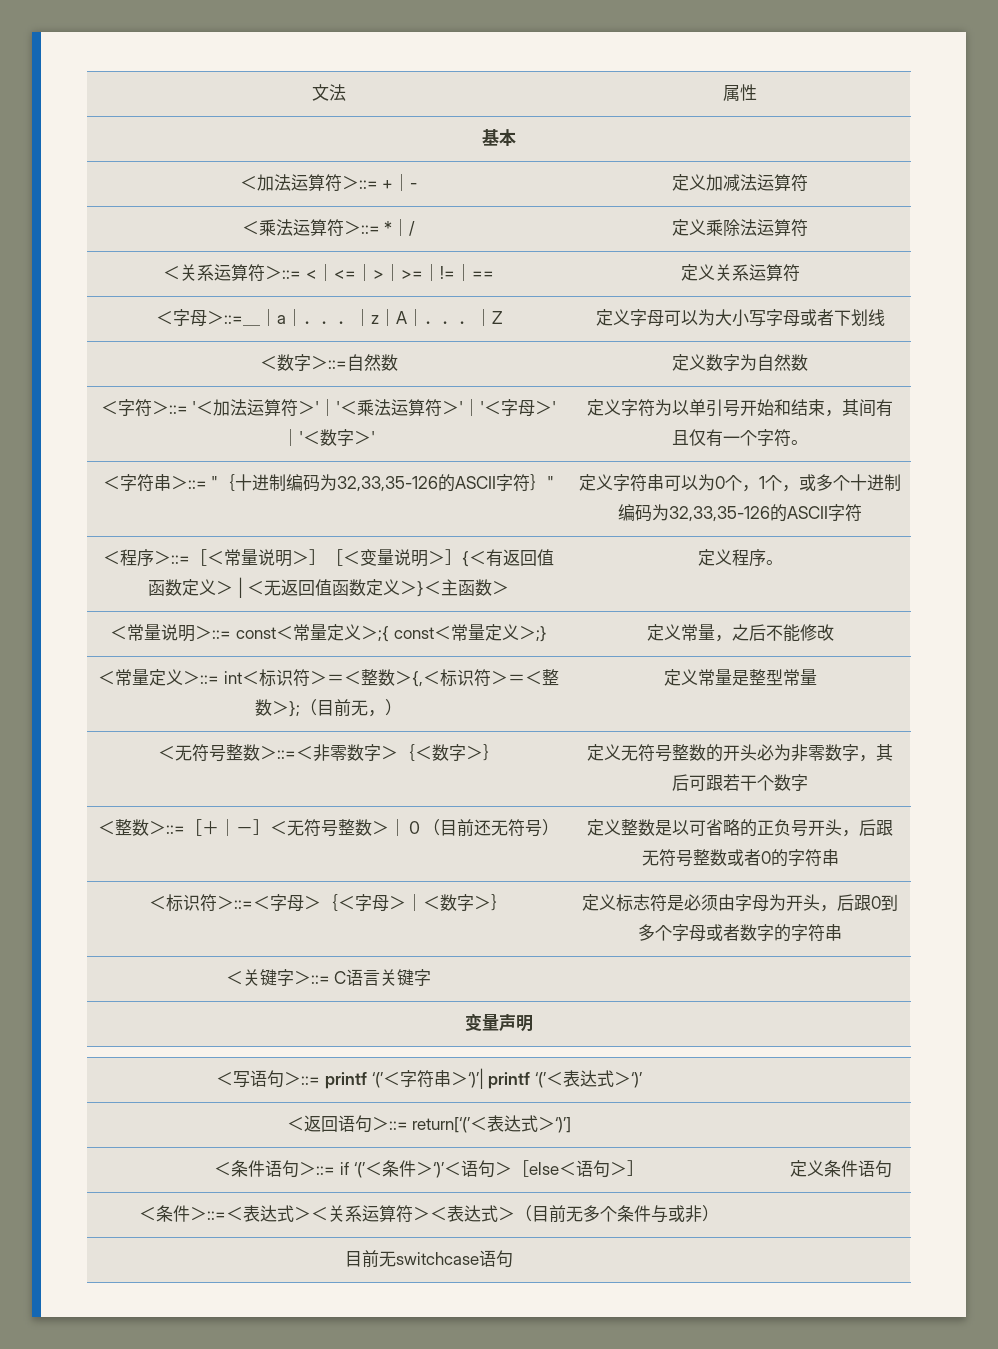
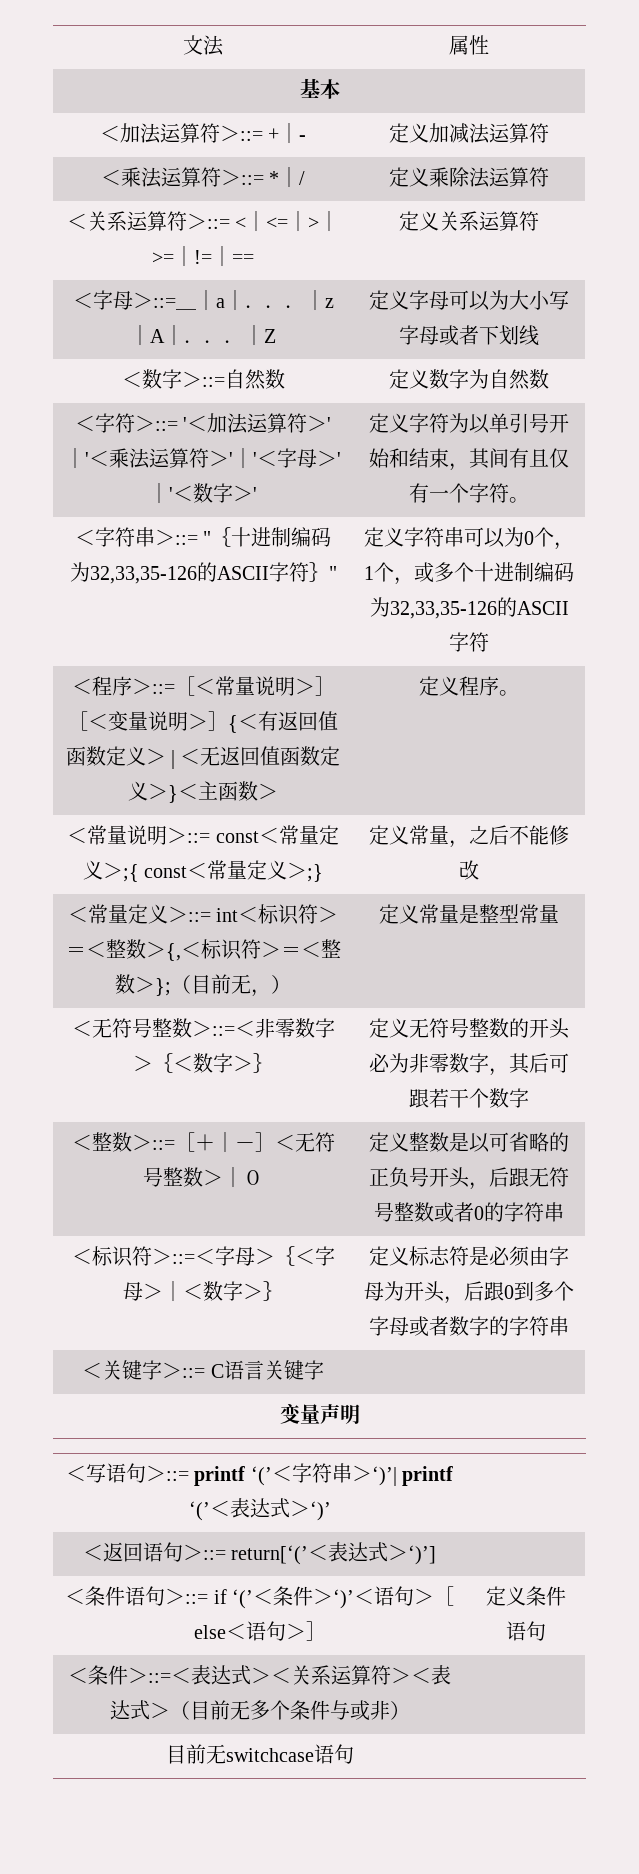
[423,819,559,837] （目前还无符号） -> (263, 1177) none

